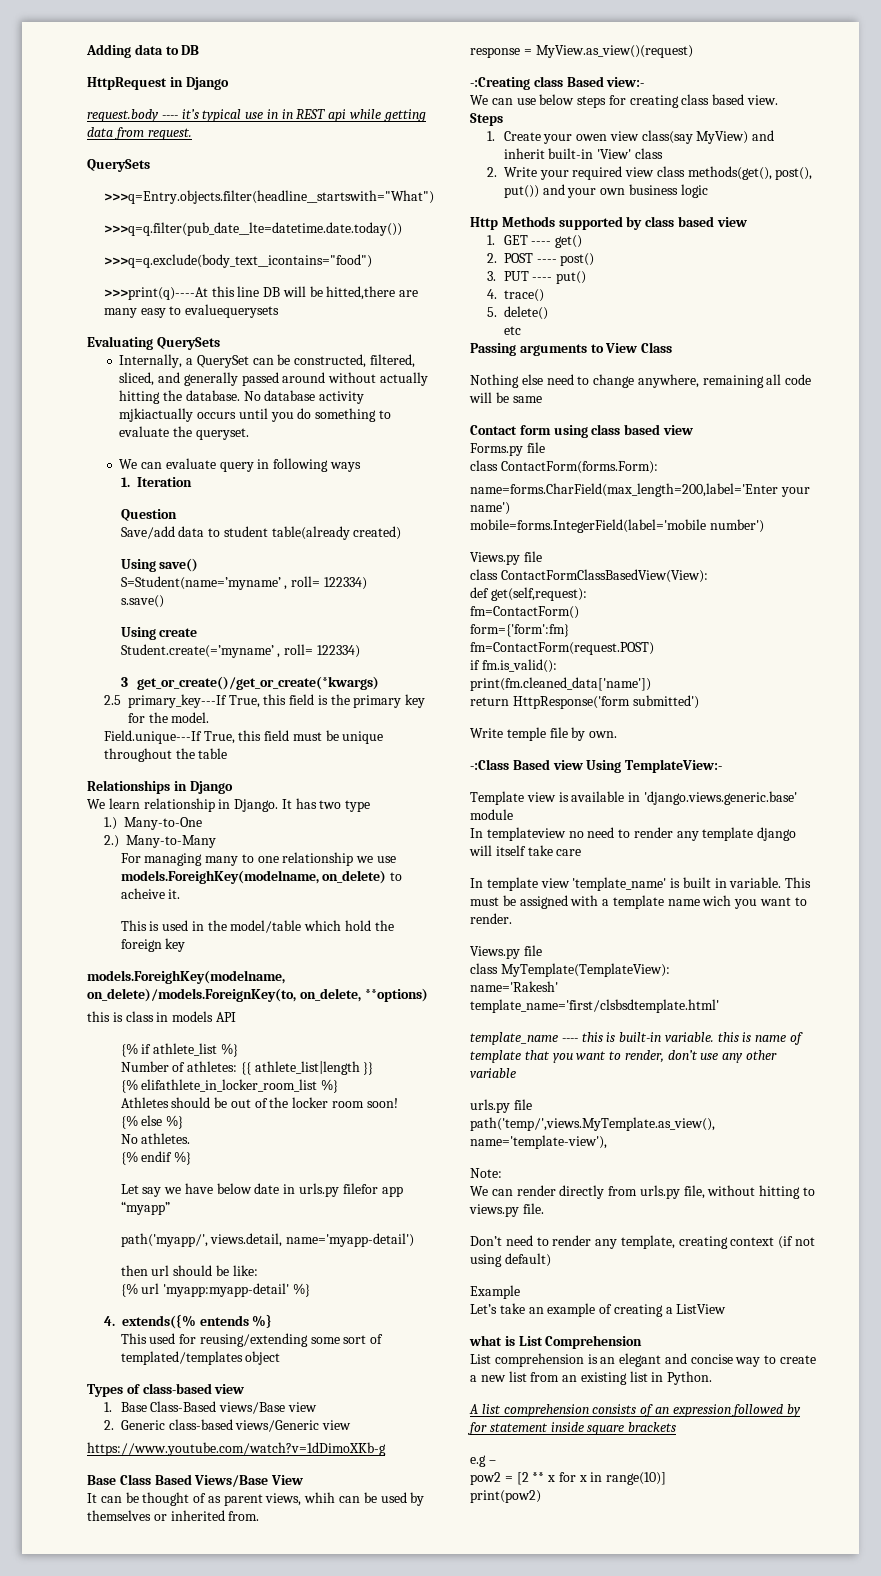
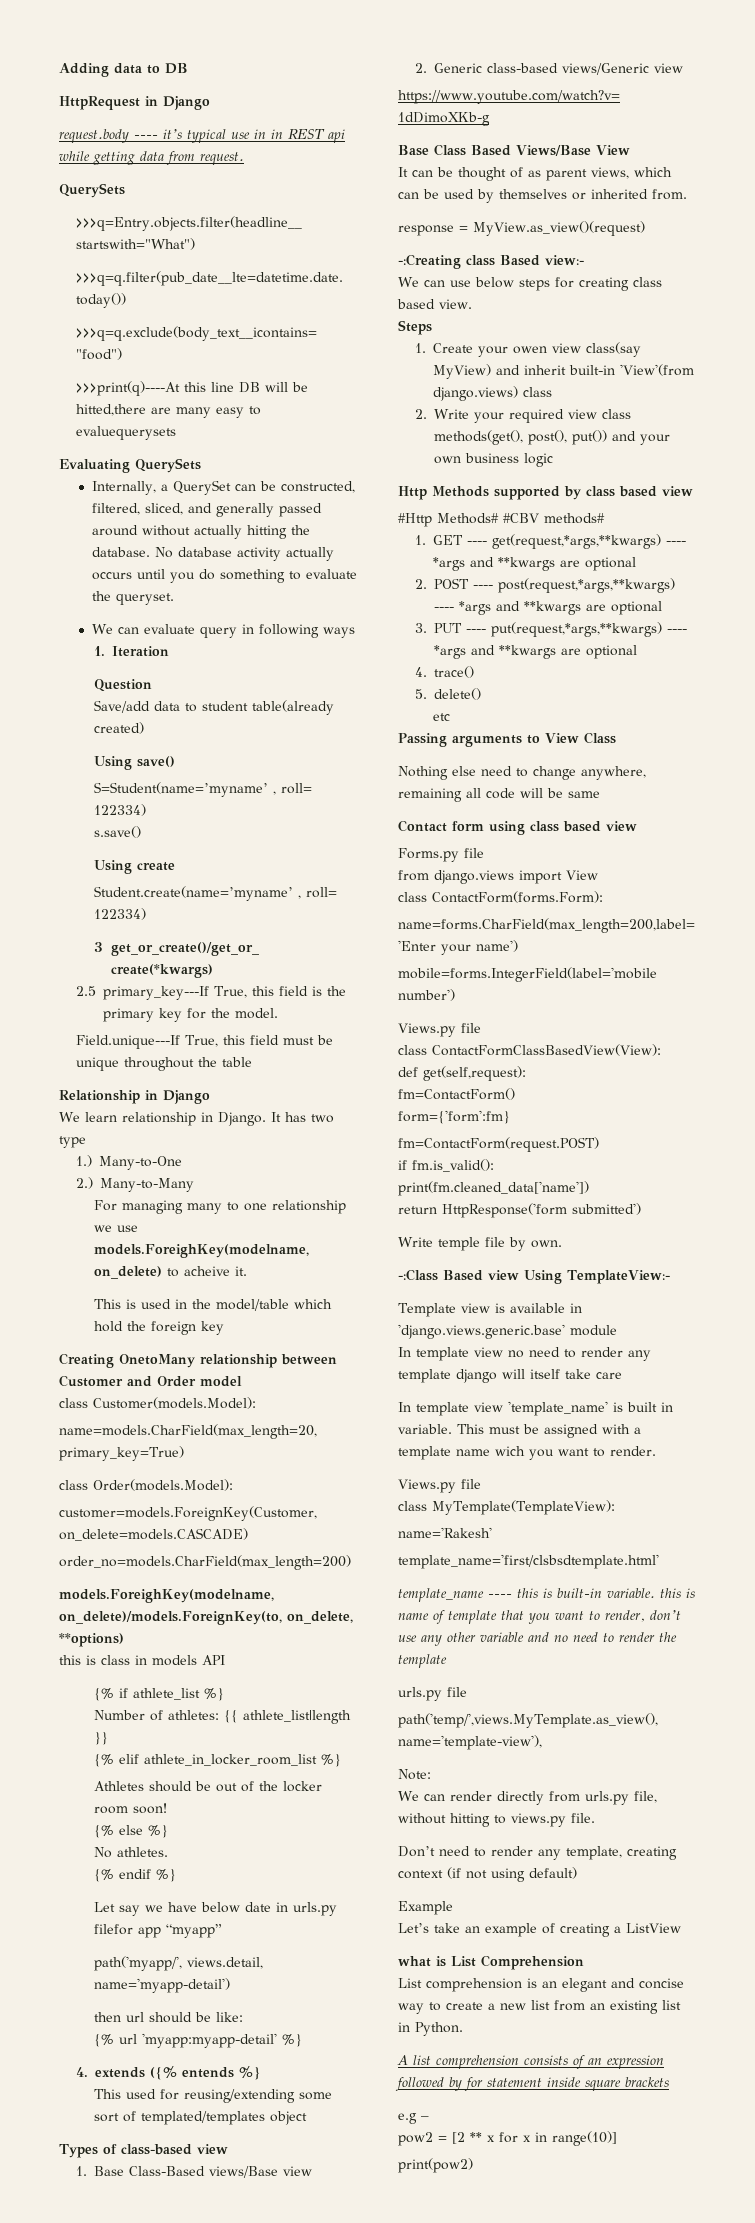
[119,408,194,422] mjkiactually -> [285,547,334,561] actually
[120,644,274,658] Student.create(=’myname’ -> [93,886,293,901] Student.create(name=’myname’
[87,780,170,794] Relationships -> [59,1090,140,1104] Relationship
(186, 945) none -> [59,1353,337,1368] [59,1375,242,1387] [59,1397,256,1409] [59,1424,317,1439] [59,1446,184,1461] [59,1479,233,1491] [59,1506,317,1521] [59,1528,248,1541] [59,1555,351,1570] // Creating OnetoMany relationship between Customer and Order model // class Customer(models.Model): // name=models.CharField(max_length=20, primary_key=True) // class Order(models.Model): // customer=models.ForeignKey(Customer, on_delete=models.CASCADE) // order_no=models.CharField(max_length=200)
[141,1079,318,1092] elifathlete_in_locker_room_list -> [118,1754,317,1766] elif athlete_in_locker_room_list
[121,1314,196,1329] extends({% -> [95,2066,178,2080] extends ({%
[304,1492,336,1503] whih -> [634,167,672,177] which
[597,149,632,159] 'View' -> [620,364,695,376] [433,386,519,401] 'View'(from django.views)
(747, 222) none -> [398,513,605,527] // #Http Methods# #CBV methods#
[555,235,583,248] [486,253,595,266] [486,271,587,284] get() // 2. POST ---- post() // 3. PUT ---- put() -> [492,534,687,549] [433,557,637,571] [415,578,676,593] [434,601,663,615] [415,622,688,637] [434,645,638,659] get(request,*args,**kwargs) ---- *args and **kwargs are optional // 2. POST ---- post(request,*args,**kwargs) ---- *args and **kwargs are optional // 3. PUT ---- put(request,*args,**kwargs) ---- *args and **kwargs are optional
(545, 447) none -> [398,870,598,884] // from django.views import View
[486,827,566,841] templateview -> [416,1347,503,1361] template view
(516, 1073) none -> [528,1632,677,1642] [398,1654,447,1668] and no need to render the template

